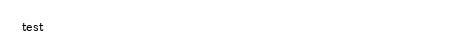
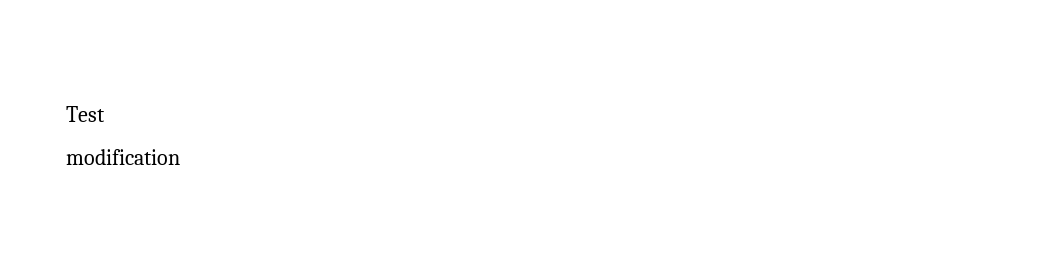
[22,23,44,31] test -> [66,106,105,122] [66,149,180,165] Test // modification

